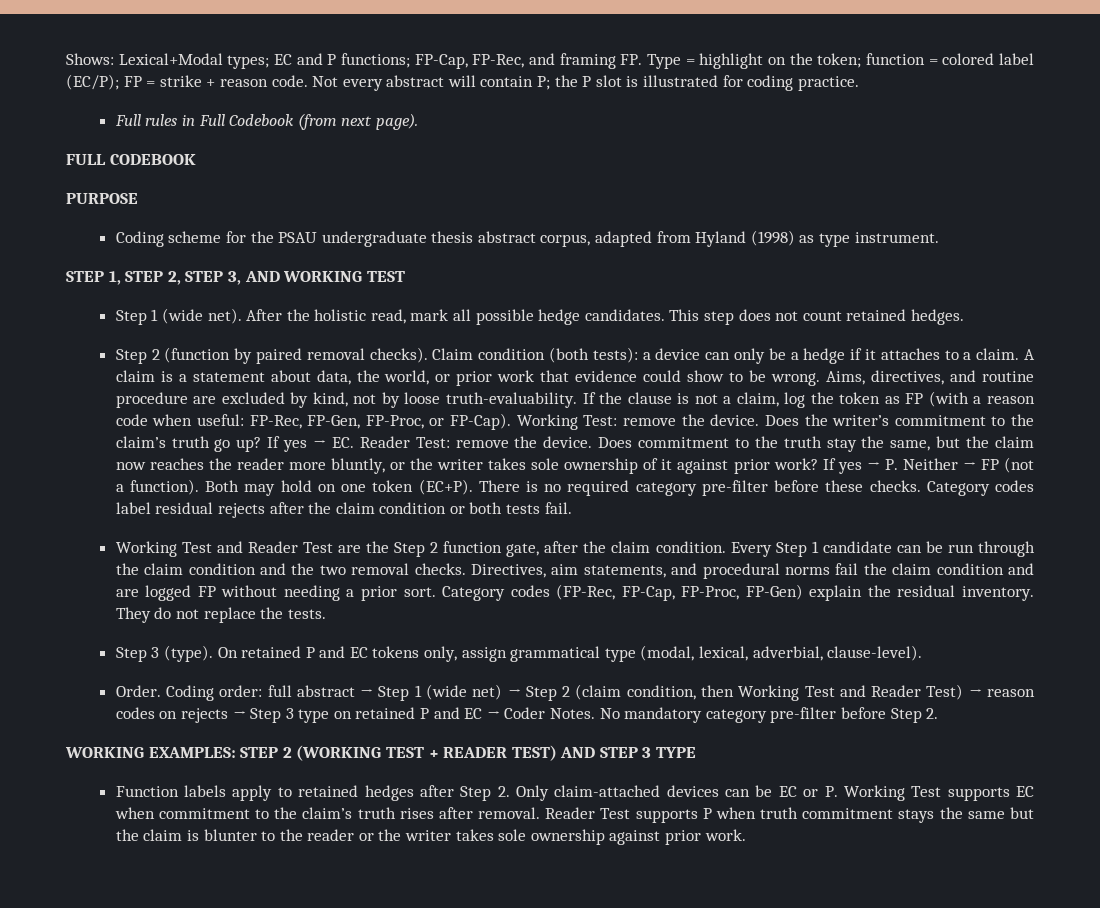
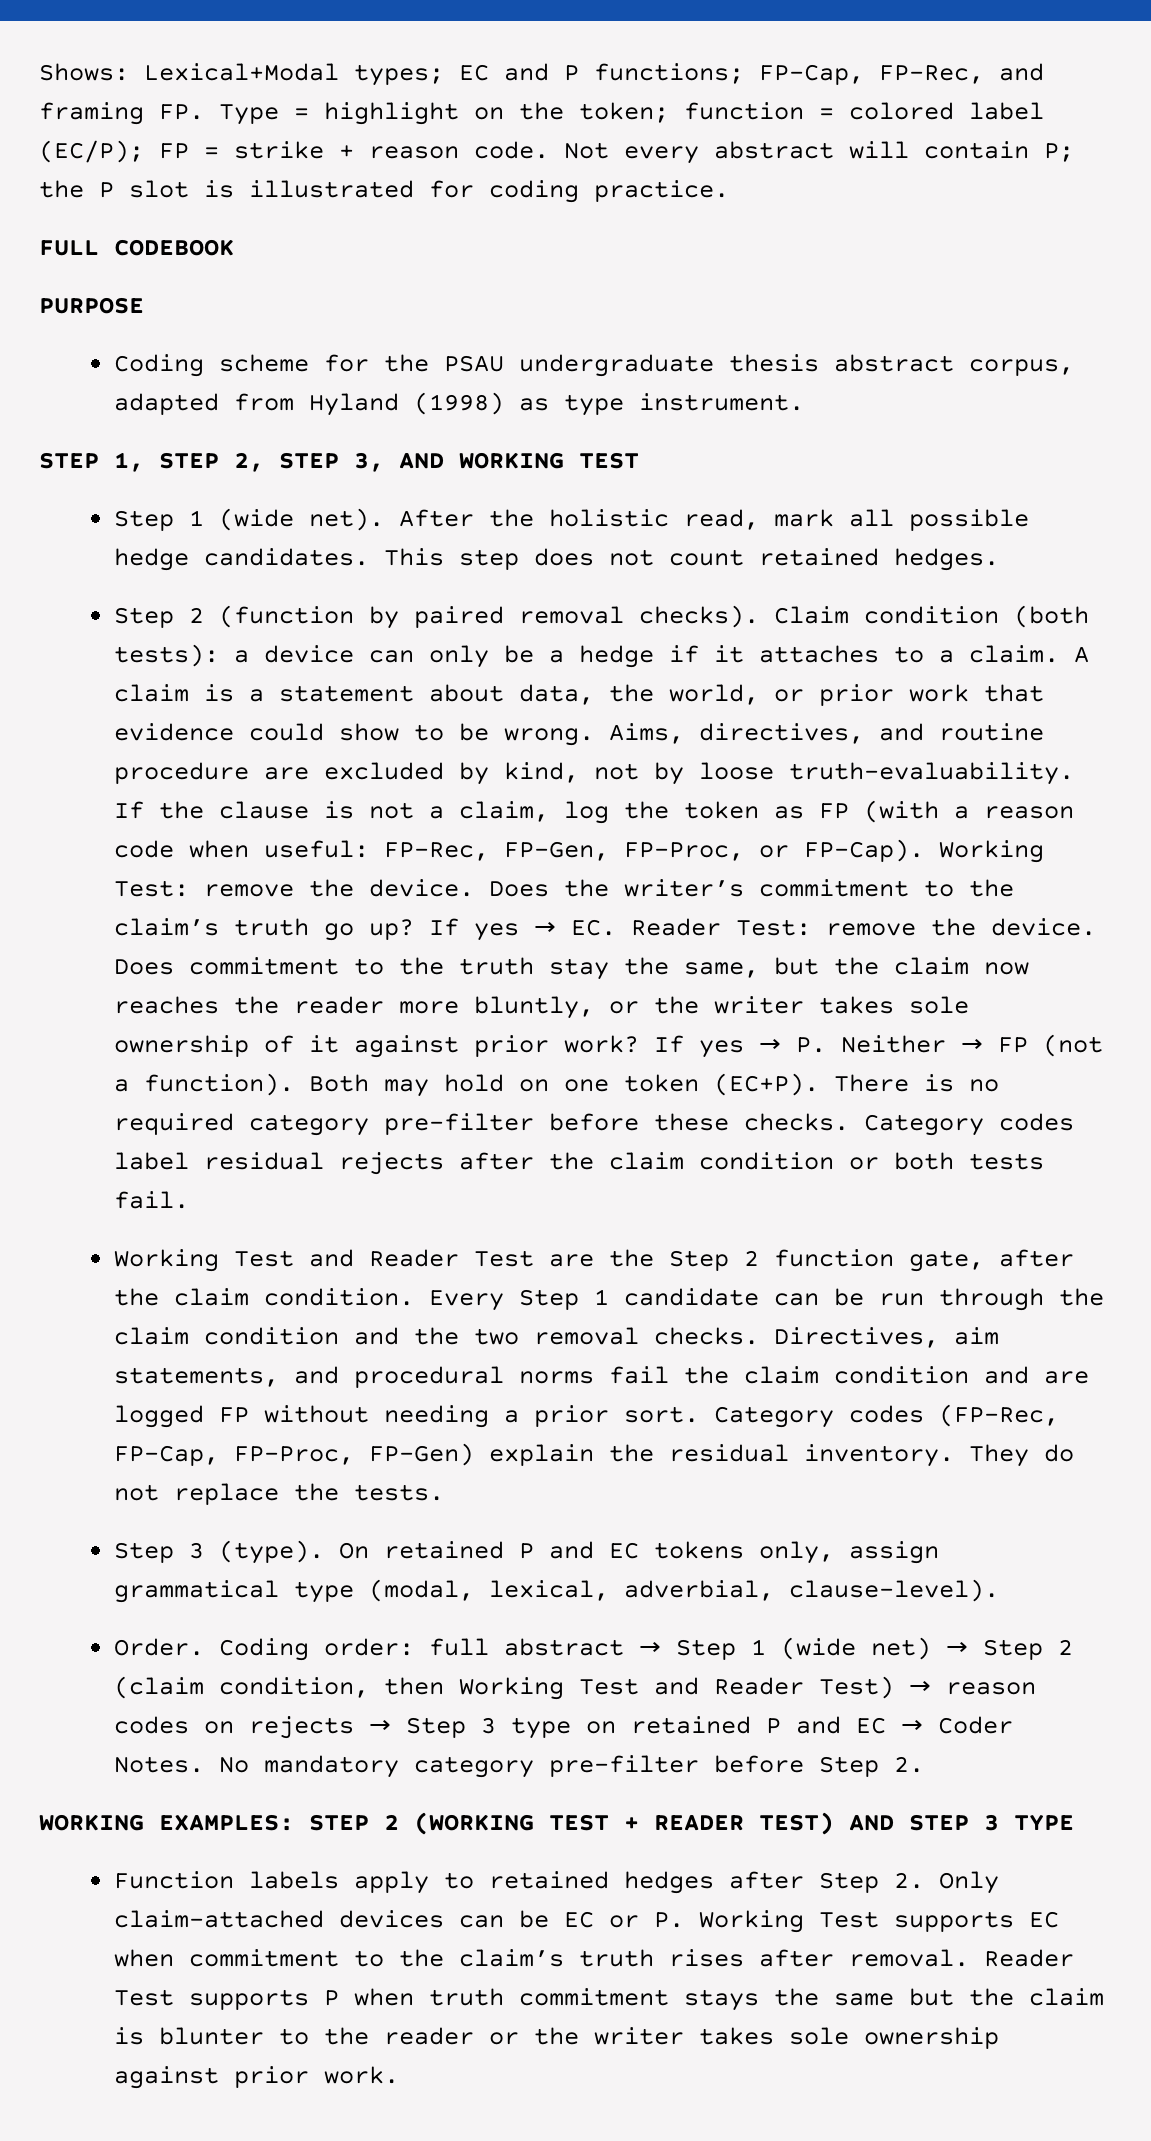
[114,113,418,130] // Full rules in Full Codebook (from next page). -> (729, 191) none

